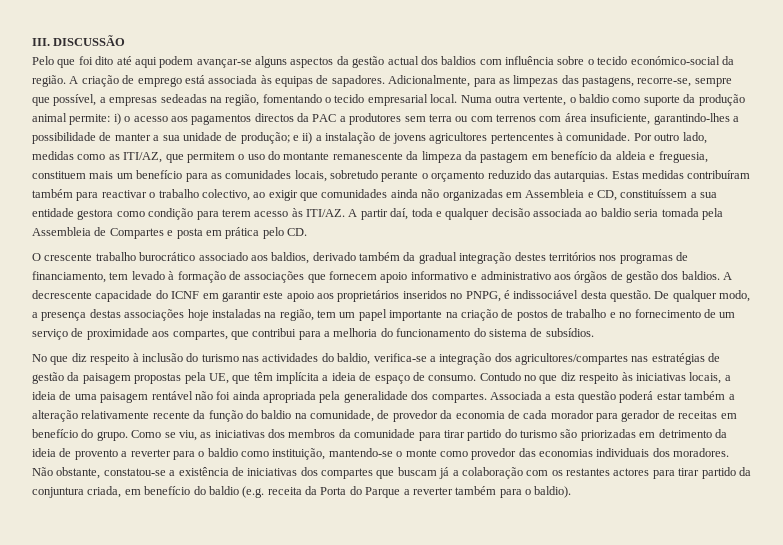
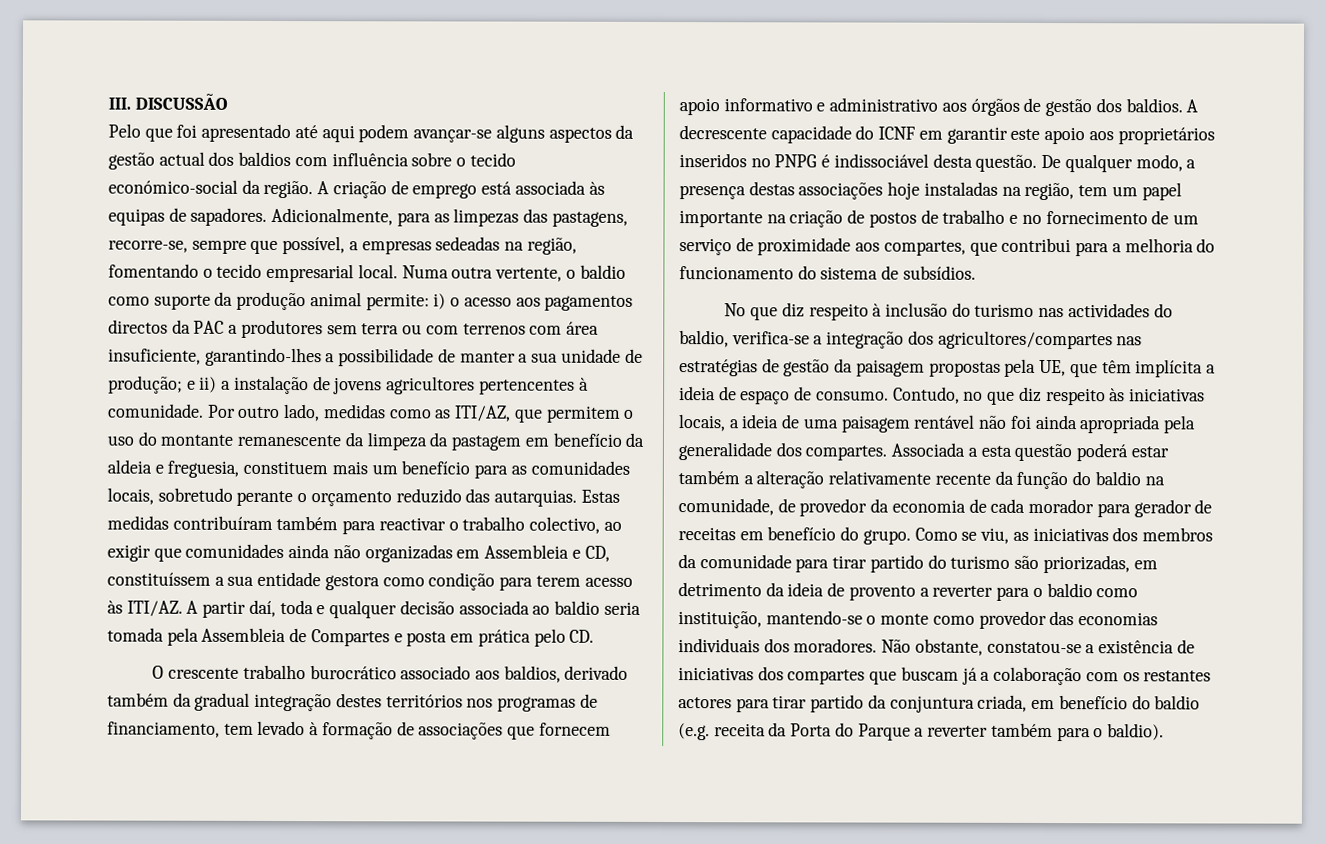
[95,56,114,65] dito -> [201,123,292,143] apresentado
[465,291,501,302] PNPG, -> [774,154,818,168] PNPG
[479,372,521,381] Contudo -> [892,386,960,404] Contudo,
[580,429,636,441] priorizadas -> [1042,554,1130,574] priorizadas,

